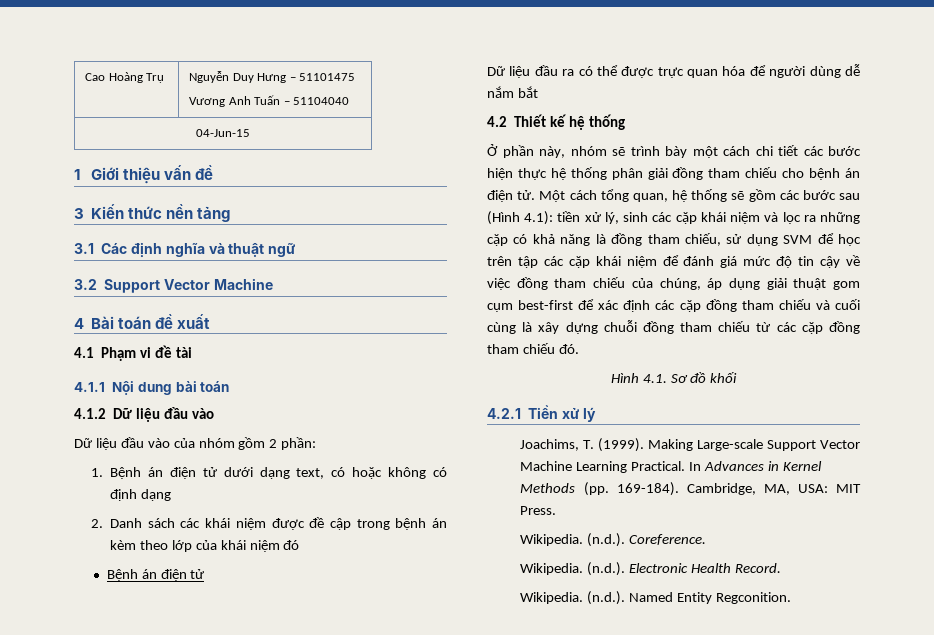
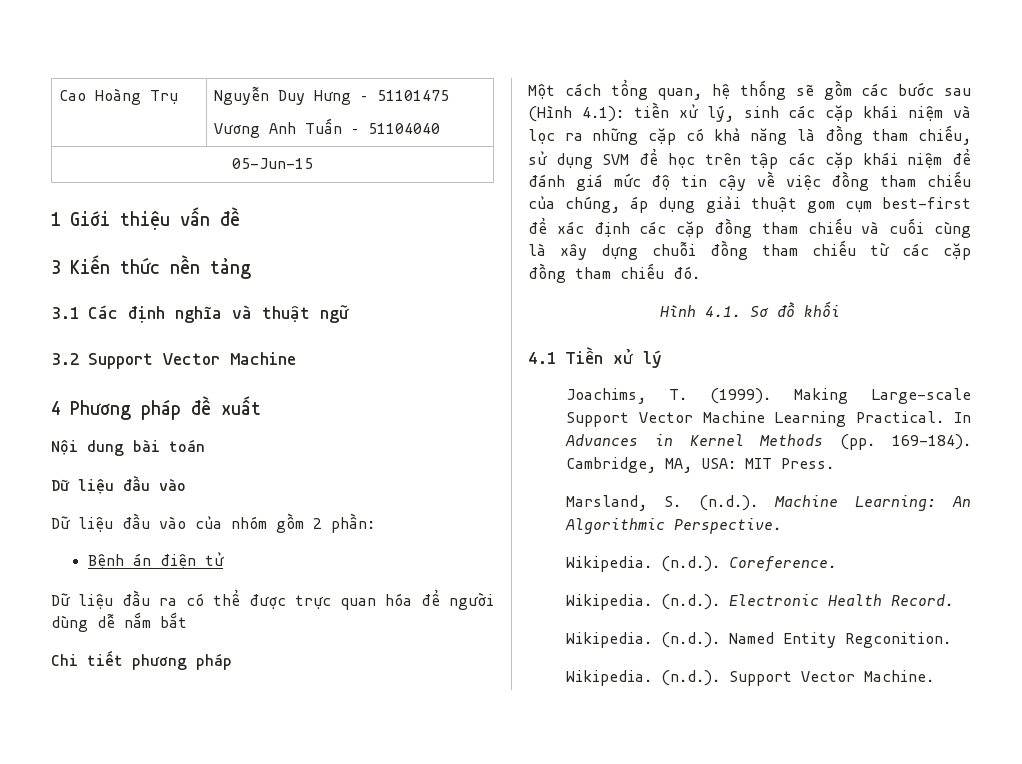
[196,129,250,137] 04-Jun-15 -> [232,158,313,169] 05-Jun-15
[91,316,152,329] Bài toán -> [70,399,182,420] Phương pháp
[74,345,192,361] [74,382,105,392] 4.1 Phạm vi đề tài // 4.1.1 -> (262, 405) none
[74,408,106,419] 4.1.2 -> (205, 445) none
[90,467,448,479] [109,489,171,501] [90,517,447,530] [109,540,300,552] // 1. Bệnh án điện tử dưới dạng text, có hoặc không có định dạng // 2. Danh sách các khái niệm được đề cập trong bệnh án kèm theo lớp của khái niệm đó -> (375, 523) none
[487,114,625,130] [487,144,861,158] [487,167,860,180] [487,190,536,202] 4.2 Thiết kế hệ thống // Ở phần này, nhóm sẽ trình bày một cách chi tiết các bước hiện thực hệ thống phân giải đồng tham chiếu cho bệnh án điện tử. -> [51,650,232,670] Chi tiết phương pháp //
[487,408,521,419] 4.2.1 -> [528,352,557,364] 4.1
(557, 510) none -> [566,495,971,511] [565,518,783,534] // Marsland, S. (n.d.). Machine Learning: An Algorithmic Perspective.
(792, 598) none -> [566,670,935,686] // Wikipedia. (n.d.). Support Vector Machine.

